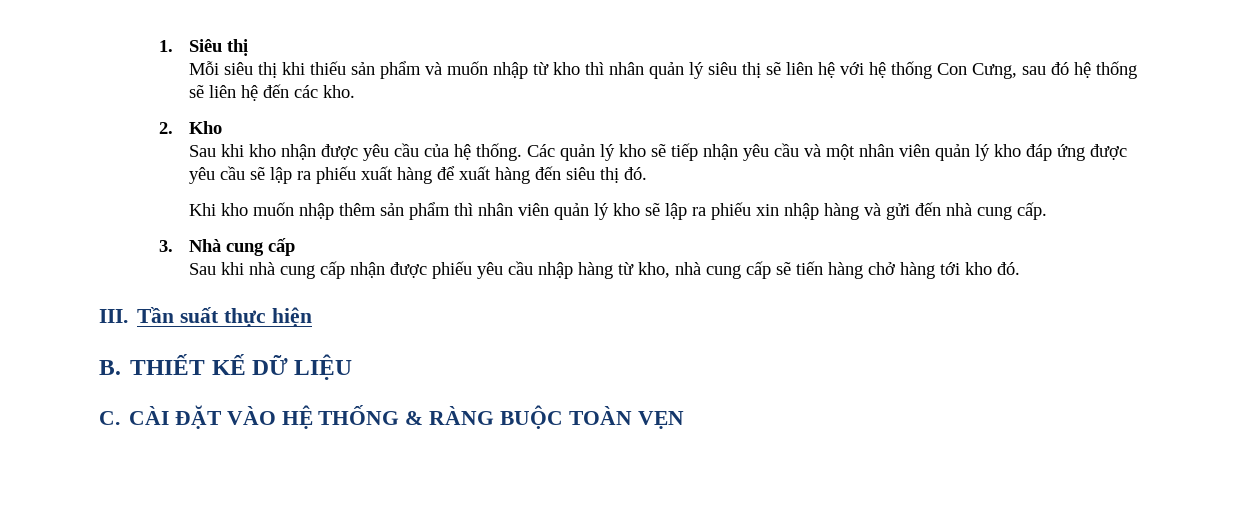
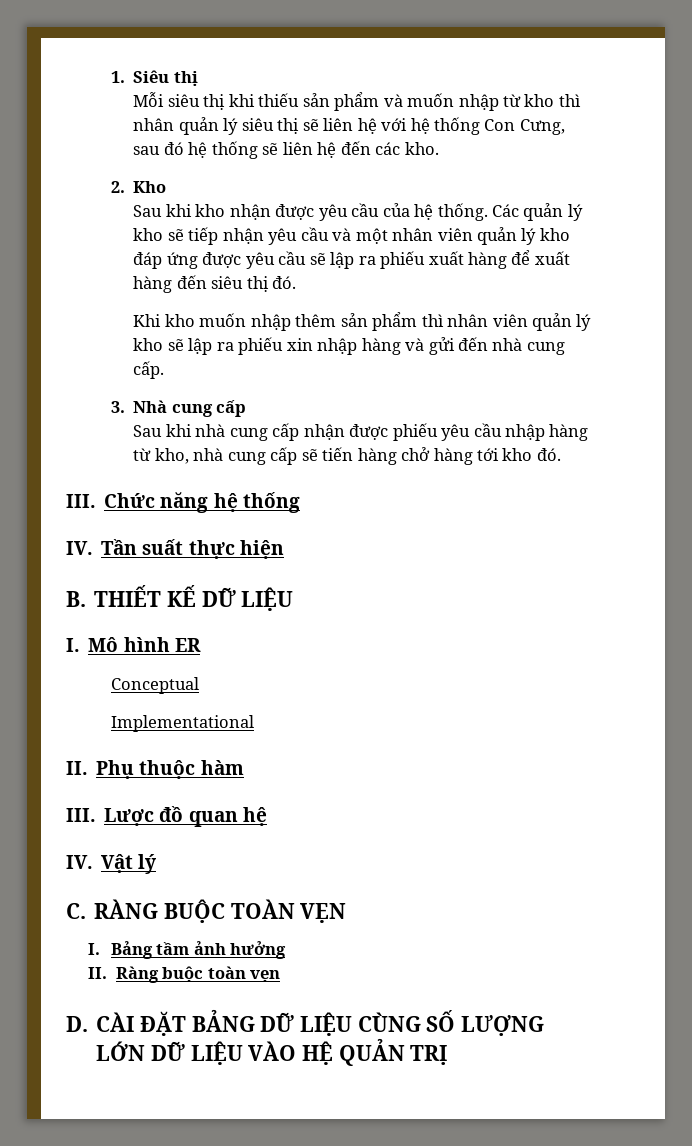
(128, 316) none -> [104,492,300,513] [66,541,93,555] Chức năng hệ thống // IV.
[99,405,684,429] C. CÀI ĐẶT VÀO HỆ THỐNG & RÀNG BUỘC TOÀN VẸN -> [66,637,201,652] [110,677,199,694] [110,715,254,732] [66,760,244,779] [66,806,267,827] [66,854,157,874] [66,899,347,923] [88,941,287,959] [88,966,281,983] [66,1009,544,1036] [96,1038,448,1066] I. Mô hình ER // Conceptual // Implementational // II. Phụ thuộc hàm // III. Lược đồ quan hệ // IV. Vật lý // C. RÀNG BUỘC TOÀN VẸN // I. Bảng tầm ảnh hưởng // II. Ràng buộc toàn vẹn // D. CÀI ĐẶT BẢNG DỮ LIỆU CÙNG SỐ LƯỢNG LỚN DỮ LIỆU VÀO HỆ QUẢN TRỊ

